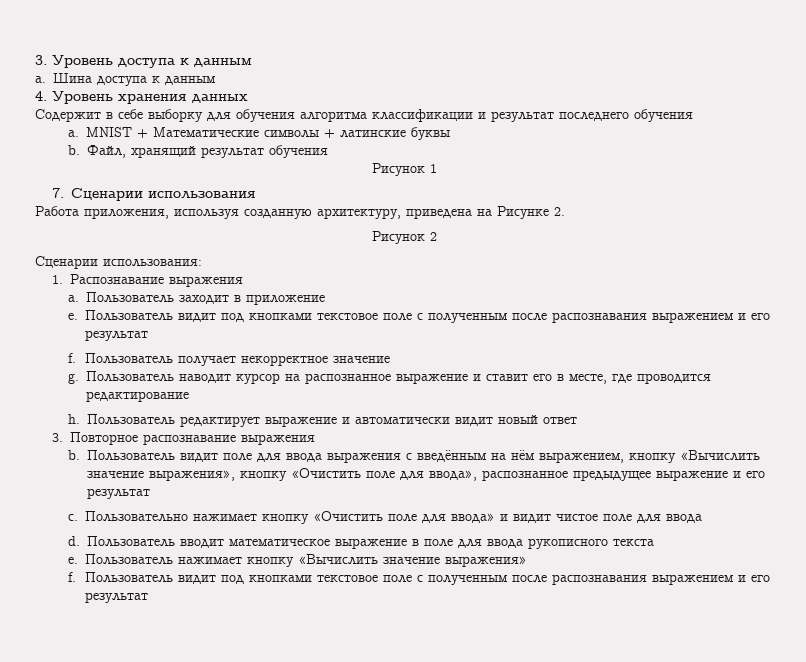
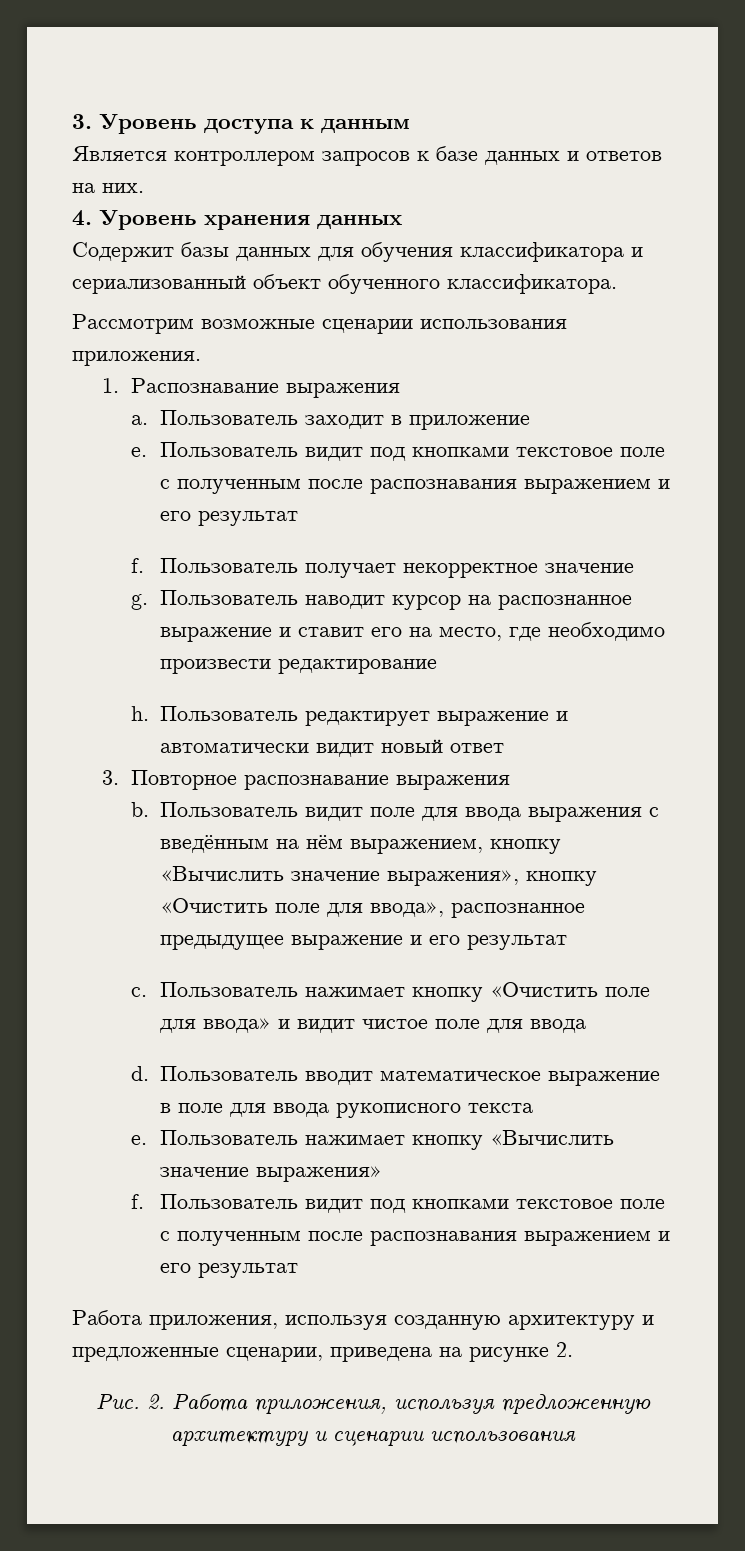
[35,73,215,86] a. Шина доступа к данным -> [72,146,662,166] [72,183,144,193] Является контроллером запросов к базе данных и ответов на них.
[106,109,693,122] [68,127,451,140] [68,145,329,158] [371,163,437,176] [51,188,256,201] [35,206,565,219] [371,231,437,244] [35,256,202,269] в себе выборку для обучения алгоритма классификации и результат последнего обучения // a. MNIST + Математические символы + латинские буквы // b. Файл, хранящий результат обучения // Рисунок 1 // 7. Сценарии использования // Работа приложения, используя созданную архитектуру, приведена на Рисунке 2. // Рисунок 2 // Сценарии использования: -> [181,242,643,262] [72,274,617,294] [72,314,567,334] [72,351,201,366] базы данных для обучения классификатора и сериализованный объект обученного классификатора. // Рассмотрим возможные сценарии использования приложения.
[557,373,712,384] в месте, где проводится -> [409,622,666,641] [160,659,272,674] на место, где необходимо произвести
[85,511,189,522] Пользовательно -> [160,982,299,997] Пользователь
(148, 597) none -> [72,1310,654,1330] [72,1342,573,1362] [95,1394,651,1415] [170,1431,576,1447] // Работа приложения, используя созданную архитектуру и предложенные сценарии, приведена на рисунке 2. // Рис. 2. Работа приложения, используя предложенную архитектуру и сценарии использования

